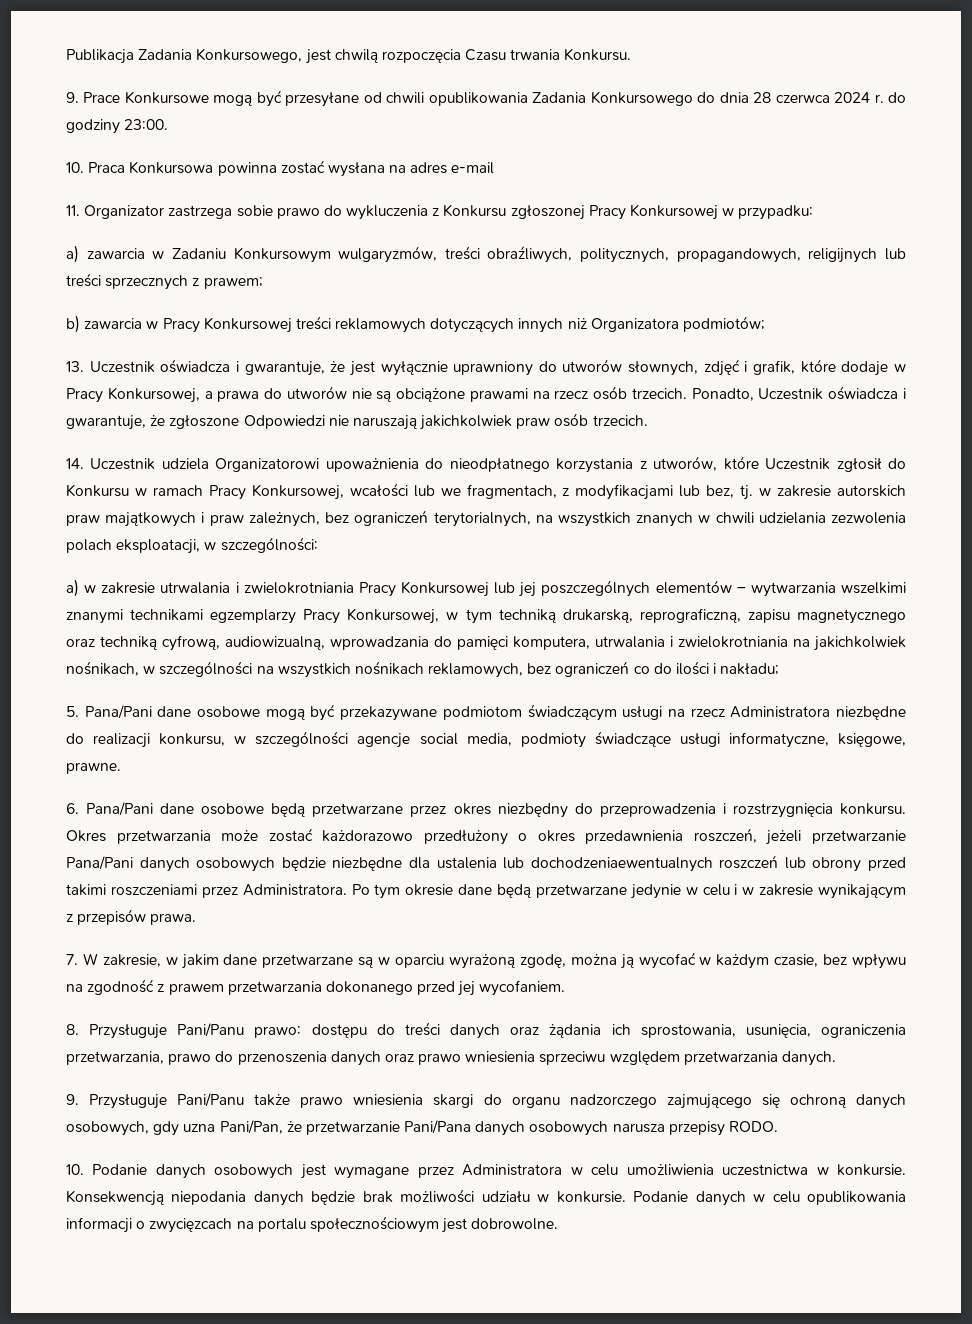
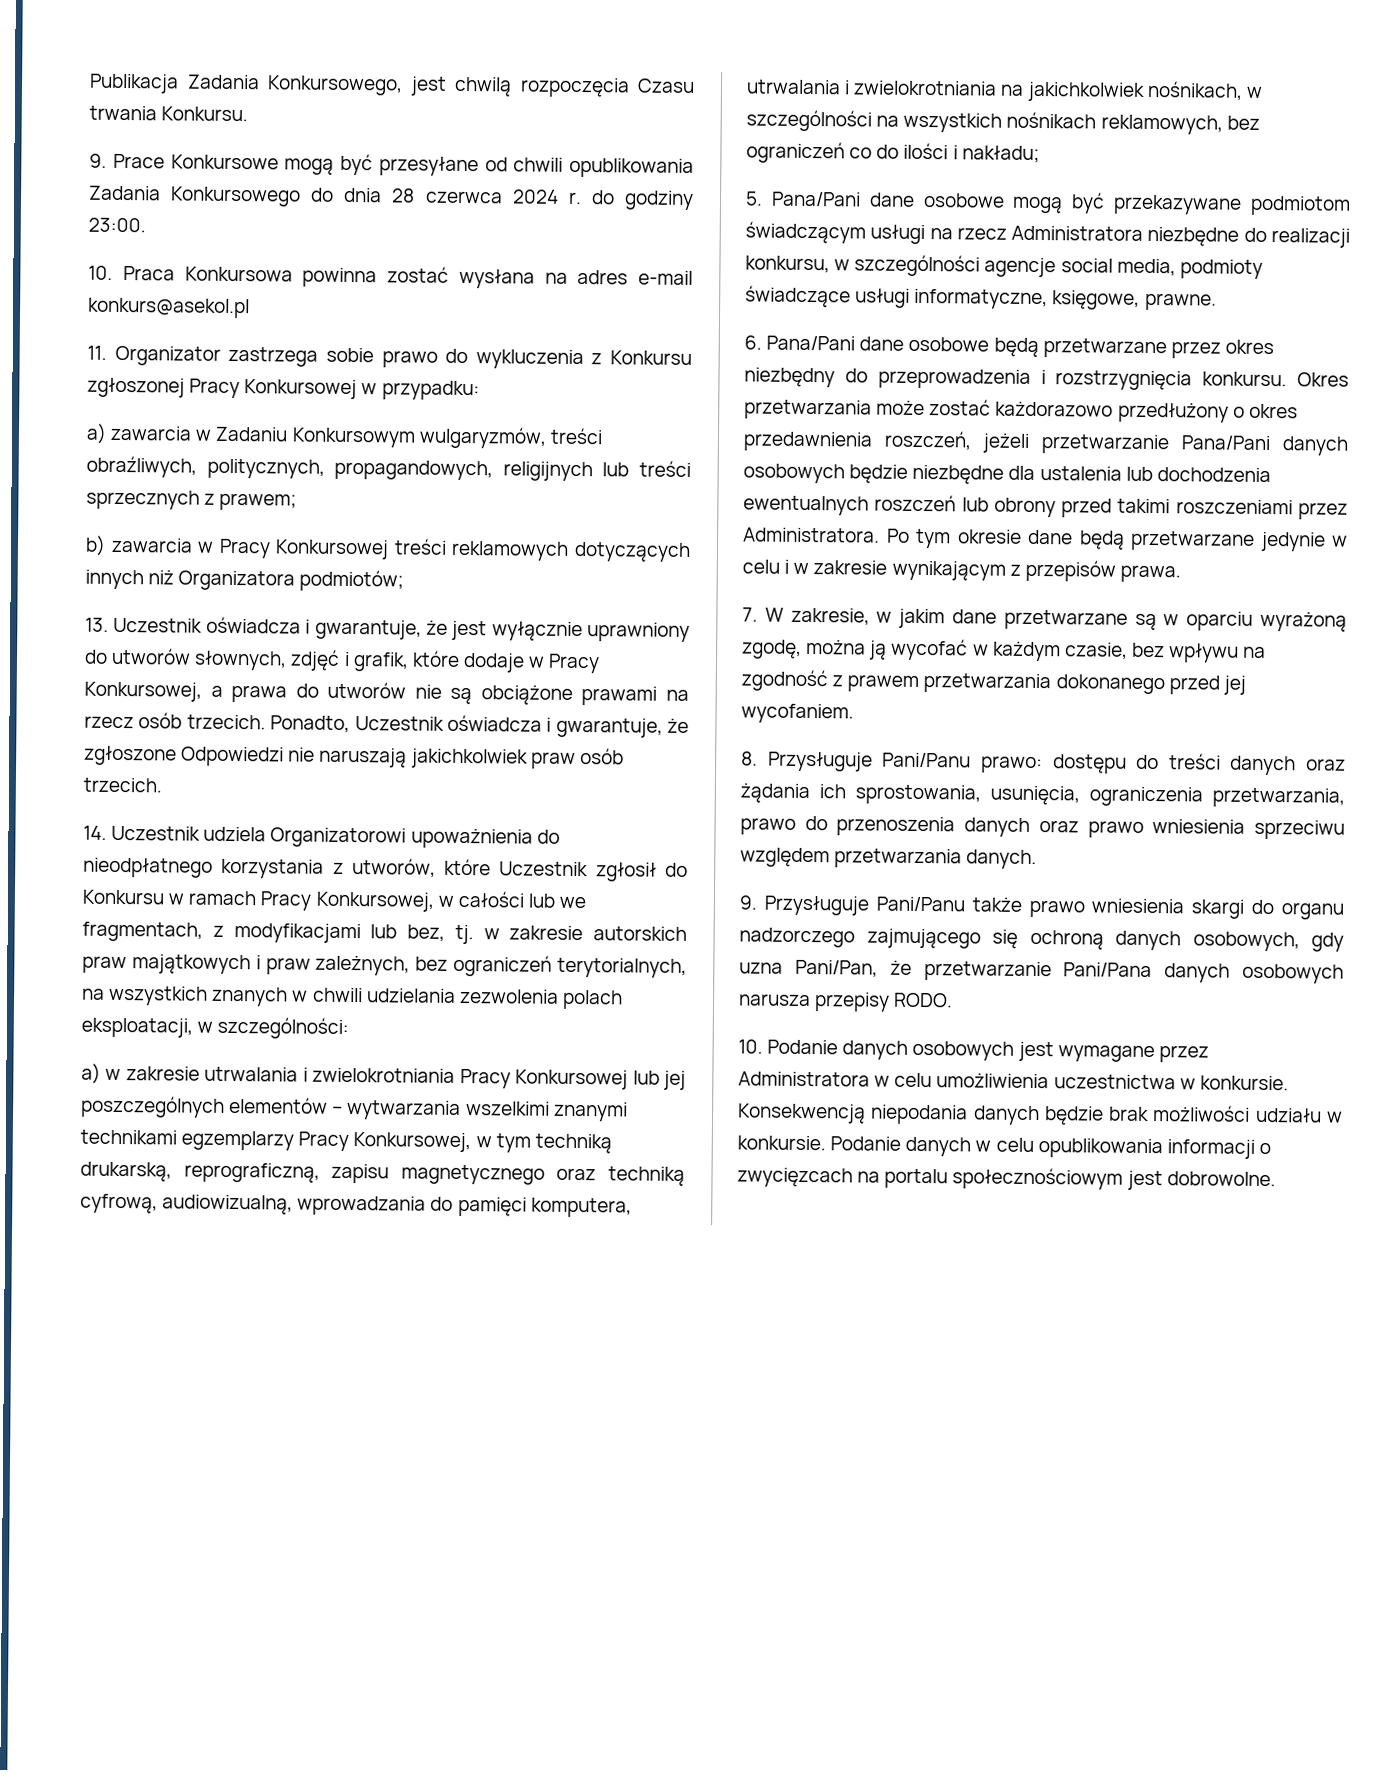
(495, 168) none -> [87,297,250,319] konkurs@asekol.pl
[349,483,408,497] wcałości -> [437,890,524,908] w całości
[530,857,713,872] dochodzeniaewentualnych -> [1156,467,1271,483] [743,495,869,516] dochodzenia ewentualnych

